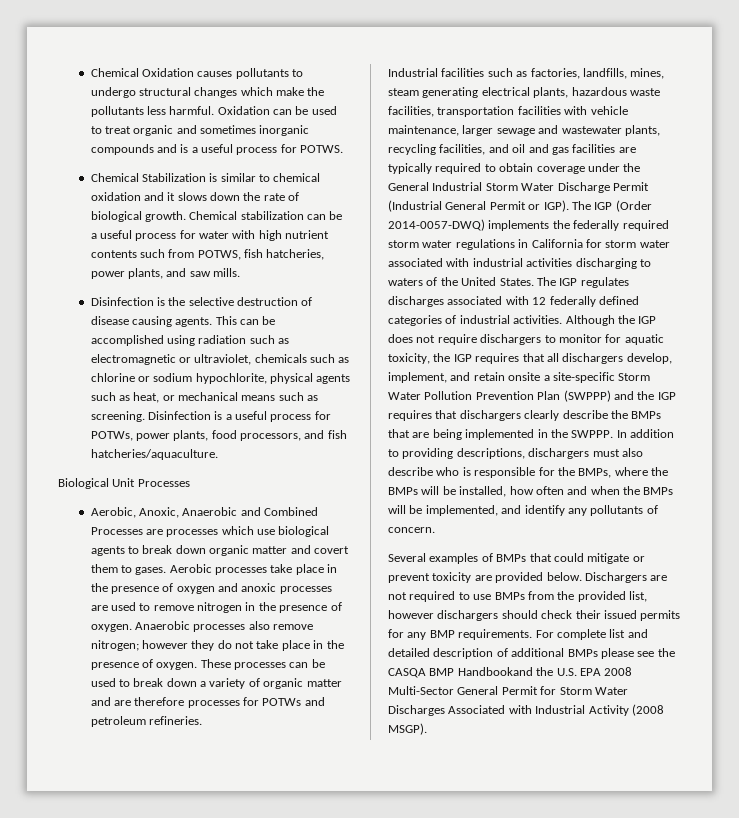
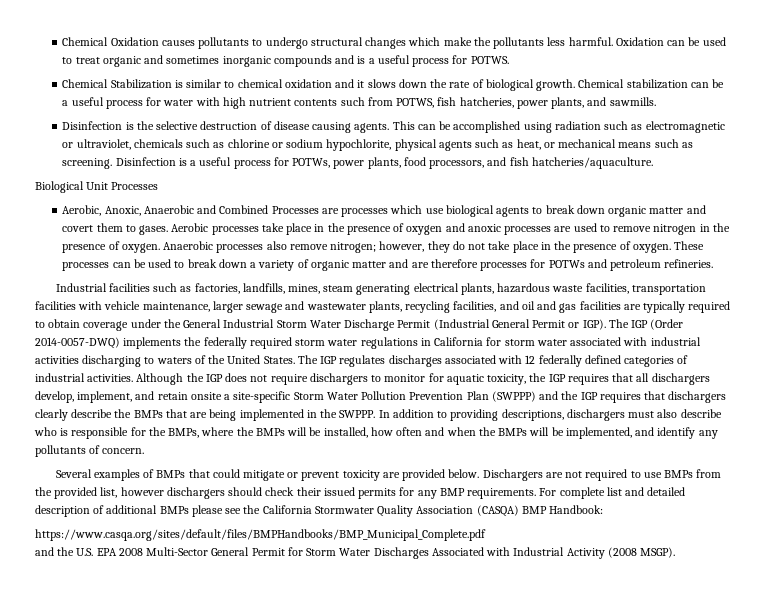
[189,268,241,277] saw mills. -> [609,97,656,106] sawmills.
[141,640,188,649] however -> [379,241,425,252] however,
[388,667,533,678] CASQA BMP Handbookand -> [262,505,604,517] [35,529,486,541] [35,547,54,556] California Stormwater Quality Association (CASQA) BMP Handbook: // https://www.casqa.org/sites/default/files/BMPHandbooks/BMP_Municipal_Complete.pdf // and

